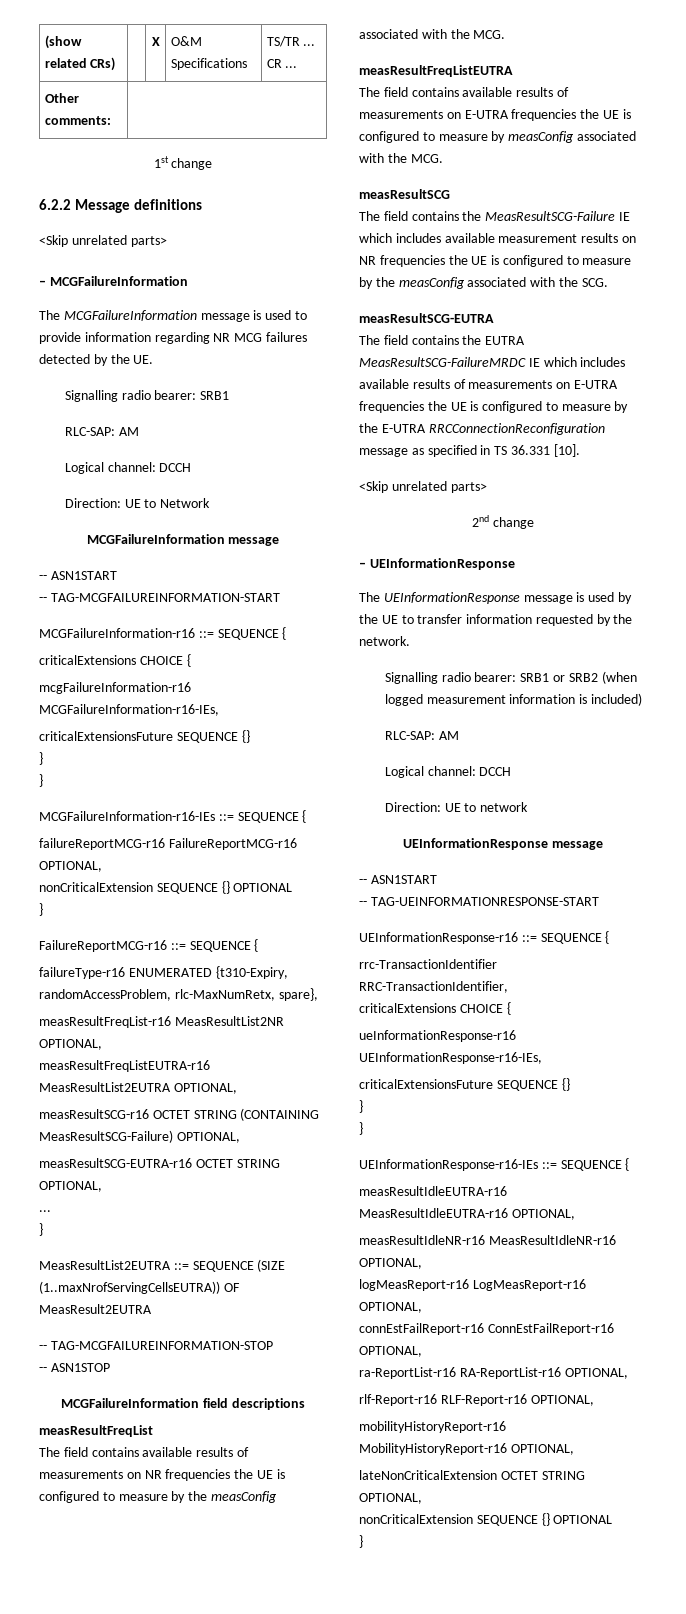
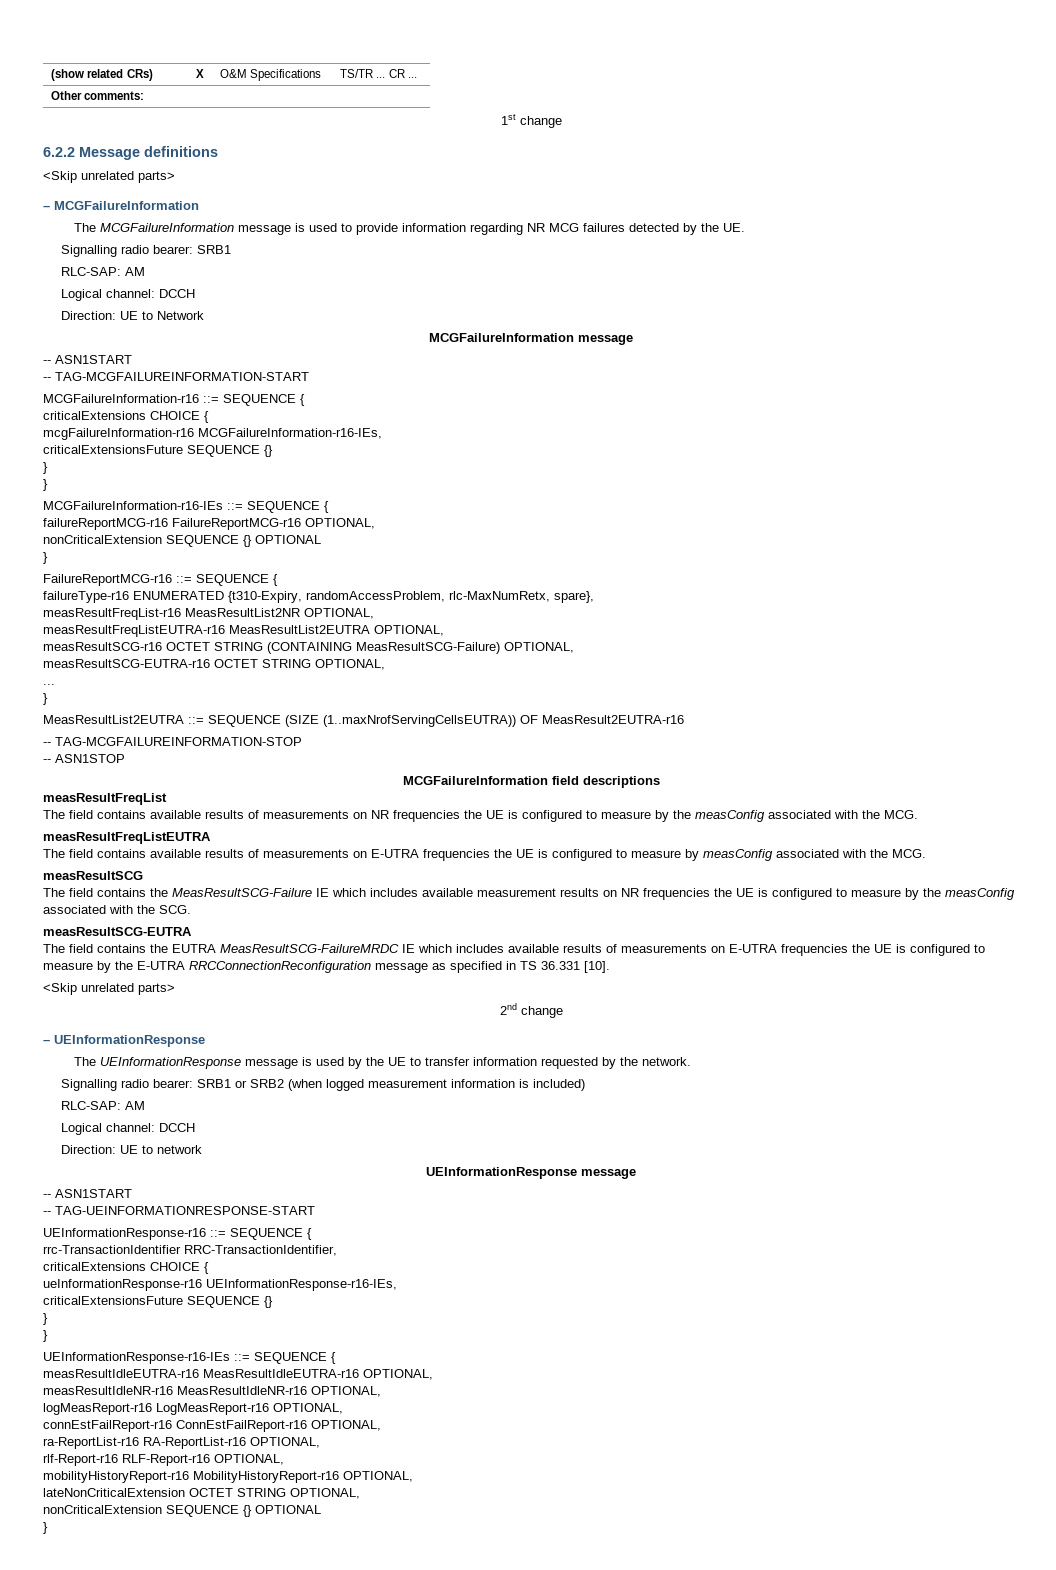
[39,1304,152,1314] MeasResult2EUTRA -> [542,715,684,724] MeasResult2EUTRA-r16

